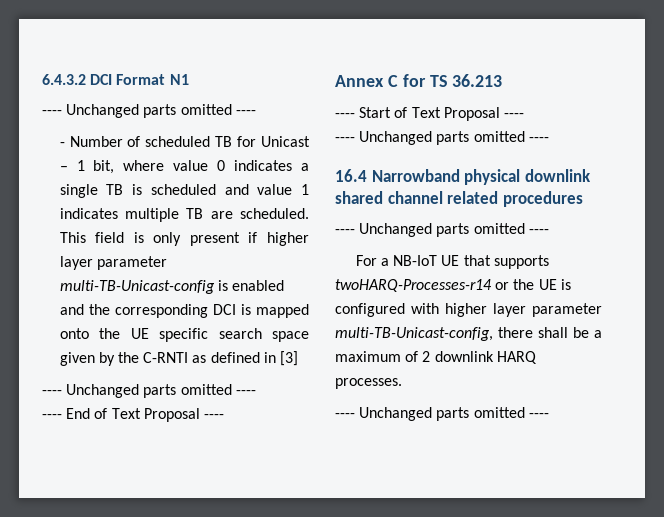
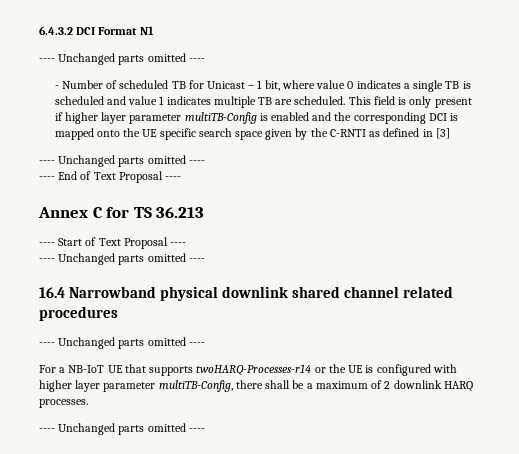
[59,280,215,294] multi-TB-Unicast-config -> [184,112,257,124] multiTB-Config
[335,327,493,341] multi-TB-Unicast-config, -> [158,380,233,392] multiTB-Config,

